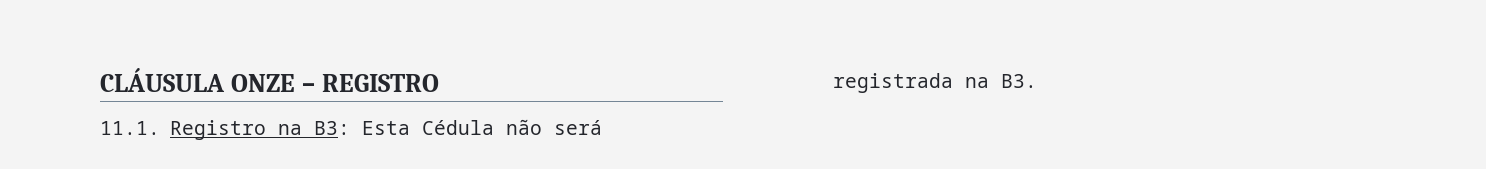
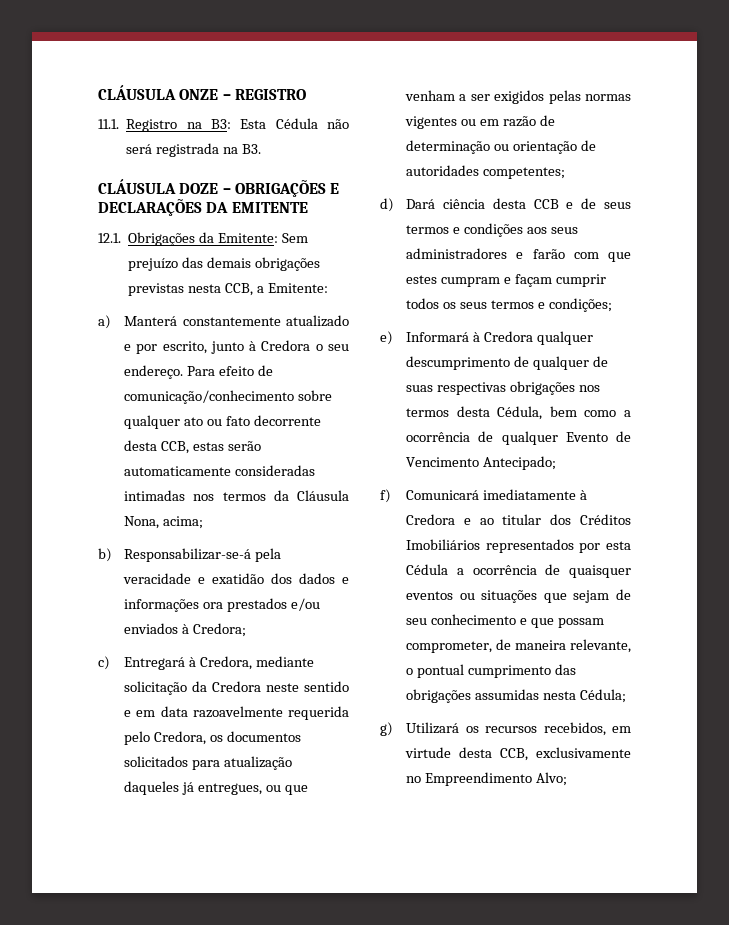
(1037, 81) none -> [98,179,340,197] [98,199,308,216] [98,232,308,246] [128,257,320,271] [128,283,328,296] [98,315,349,329] [124,340,349,354] [124,365,273,379] [124,390,332,404] [124,415,321,429] [124,440,261,454] [124,465,315,476] [124,490,349,501] [124,516,203,529] [98,548,281,562] [123,573,349,584] [124,598,320,612] [124,623,246,637] [98,656,314,670] [124,681,349,695] [124,706,349,720] [124,731,301,745] [124,756,292,770] [124,781,308,795] [405,90,631,104] [405,115,555,129] [406,140,596,154] [406,165,565,179] [380,198,631,212] [406,223,578,237] [406,248,631,262] [406,274,606,287] [406,298,612,312] [380,331,593,345] [406,356,608,370] [406,381,600,395] [406,406,631,420] [406,431,631,445] [406,456,556,470] [380,489,587,503] [406,514,631,525] [406,539,631,553] [406,564,631,578] [406,589,631,603] [406,614,604,628] [406,639,631,653] [406,664,576,678] [406,689,626,703] [380,722,631,736] [405,747,631,761] [406,772,567,786] // CLÁUSULA DOZE – OBRIGAÇÕES E DECLARAÇÕES DA EMITENTE // 12.1. Obrigações da Emitente: Sem prejuízo das demais obrigações previstas nesta CCB, a Emitente: // a) Manterá constantemente atualizado e por escrito, junto à Credora o seu endereço. Para efeito de comunicação/conhecimento sobre qualquer ato ou fato decorrente desta CCB, estas serão automaticamente consideradas intimadas nos termos da Cláusula Nona, acima; // b) Responsabilizar-se-á pela veracidade e exatidão dos dados e informações ora prestados e/ou enviados à Credora; // c) Entregará à Credora, mediante solicitação da Credora neste sentido e em data razoavelmente requerida pelo Credora, os documentos solicitados para atualização daqueles já entregues, ou que venham a ser exigidos pelas normas vigentes ou em razão de determinação ou orientação de autoridades competentes; // d) Dará ciência desta CCB e de seus termos e condições aos seus administradores e farão com que estes cumpram e façam cumprir todos os seus termos e condições; // e) Informará à Credora qualquer descumprimento de qualquer de suas respectivas obrigações nos termos desta Cédula, bem como a ocorrência de qualquer Evento de Vencimento Antecipado; // f) Comunicará imediatamente à Credora e ao titular dos Créditos Imobiliários representados por esta Cédula a ocorrência de quaisquer eventos ou situações que sejam de seu conhecimento e que possam comprometer, de maneira relevante, o pontual cumprimento das obrigações assumidas nesta Cédula; // g) Utilizará os recursos recebidos, em virtude desta CCB, exclusivamente no Empreendimento Alvo;

